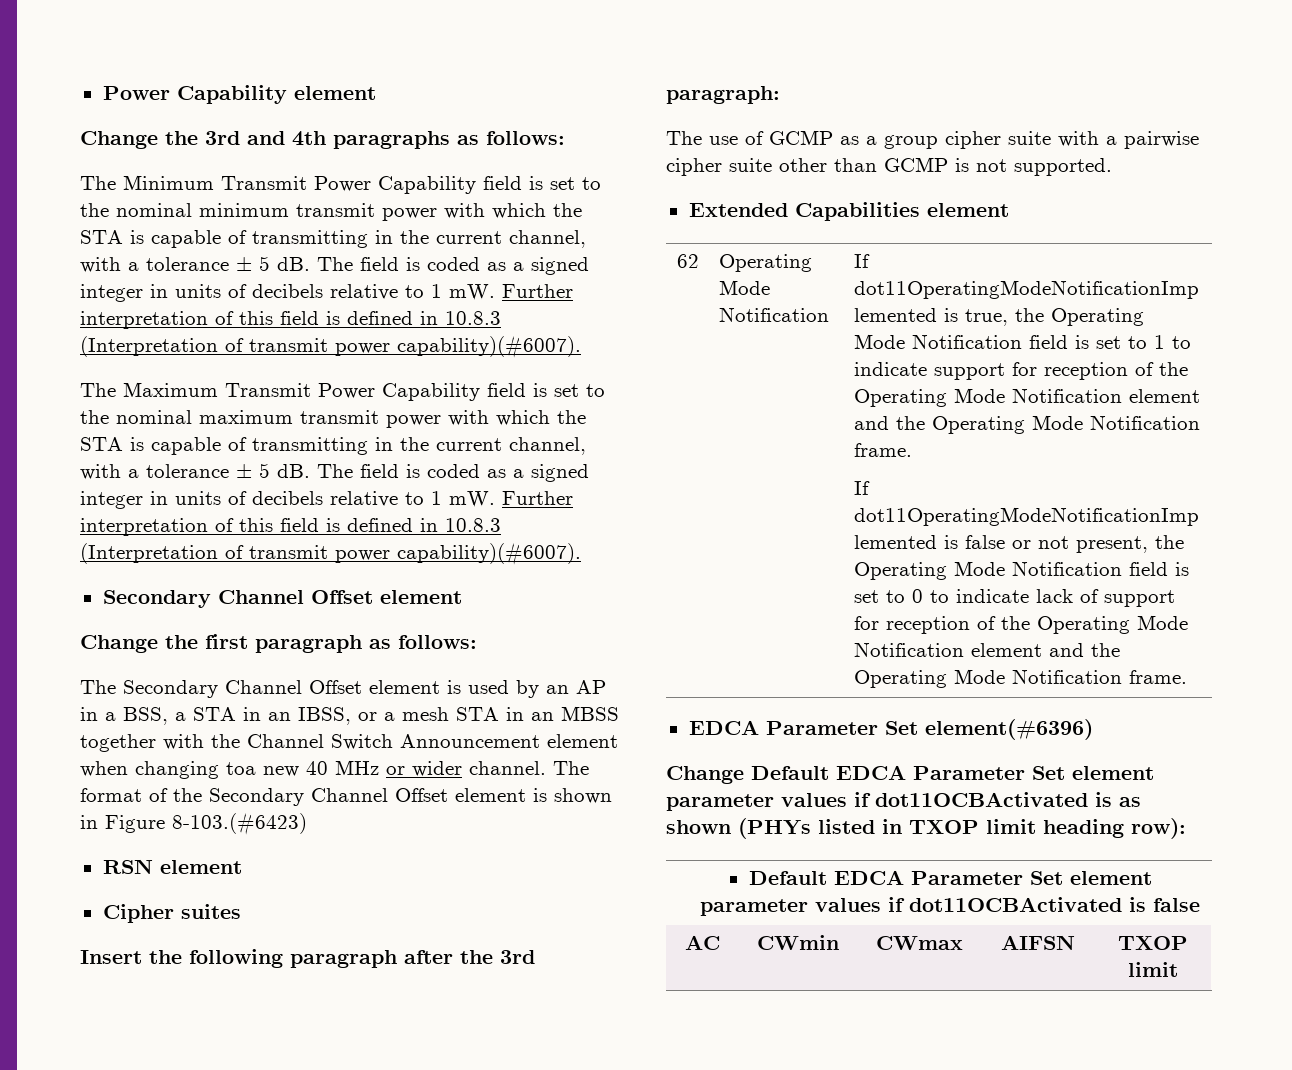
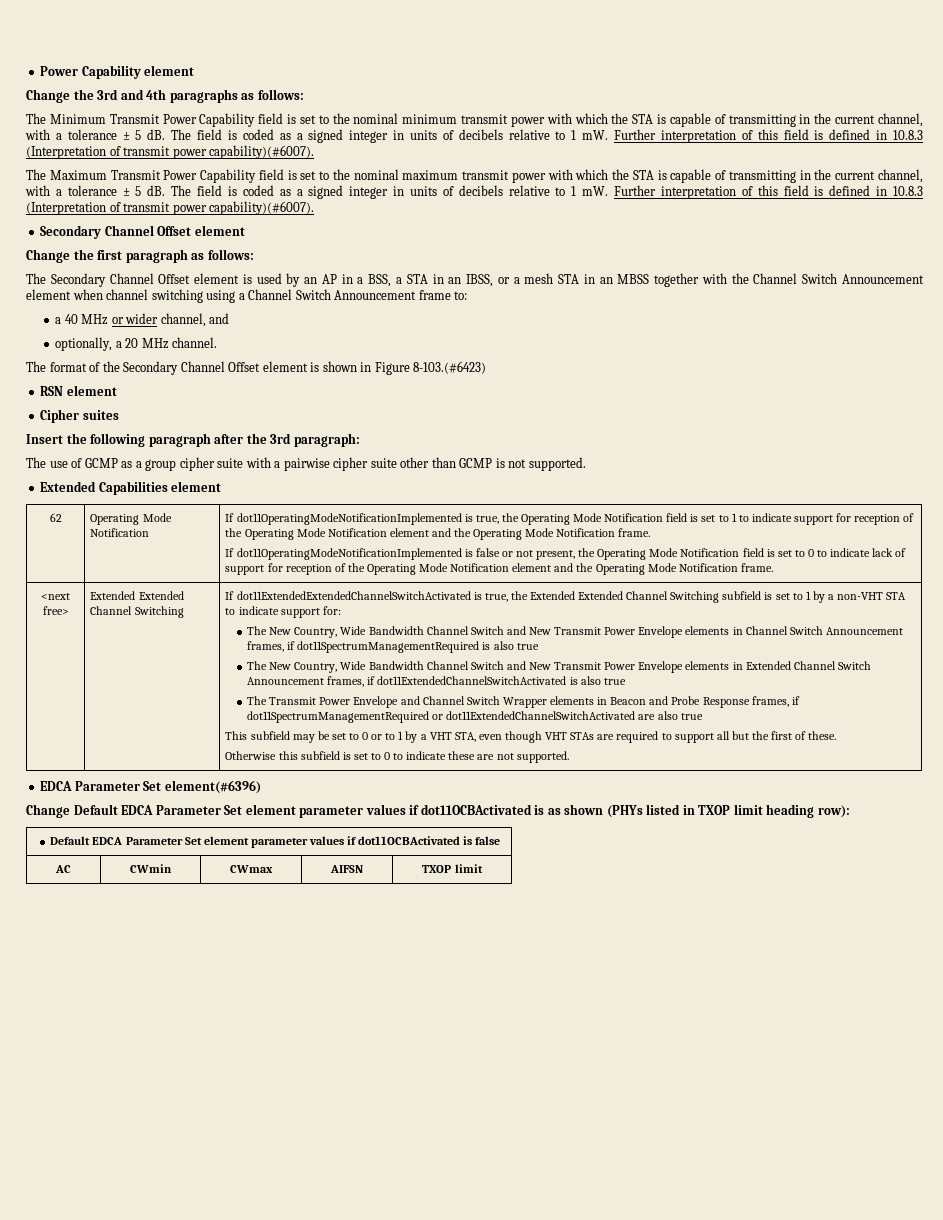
[135,760,462,779] changing toa new 40 MHz or wider -> [106,289,468,303] [55,313,230,327] [55,337,169,351] channel switching using a Channel Switch Announcement frame to: // a 40 MHz or wider channel, and // optionally, a 20 MHz
(546, 768) none -> (218, 342) //
(1188, 677) none -> [41,593,70,600] [42,606,69,615] [90,591,184,600] [90,606,184,618] [225,591,907,603] [225,606,341,618] [247,626,903,638] [247,641,539,653] [247,661,871,673] [247,676,626,687] [247,696,800,708] [247,711,703,723] [225,731,837,743] [225,751,569,763] // <next free> | Extended Extended Channel Switching | If dot11ExtendedExtendedChannelSwitchActivated is true, the Extended Extended Channel Switching subfield is set to 1 by a non-VHT STA to indicate support for: // The New Country, Wide Bandwidth Channel Switch and New Transmit Power Envelope elements in Channel Switch Announcement frames, if dot11SpectrumManagementRequired is also true // The New Country, Wide Bandwidth Channel Switch and New Transmit Power Envelope elements in Extended Channel Switch Announcement frames, if dot11ExtendedChannelSwitchActivated is also true // The Transmit Power Envelope and Channel Switch Wrapper elements in Beacon and Probe Response frames, if dot11SpectrumManagementRequired or dot11ExtendedChannelSwitchActivated are also true // This subfield may be set to 0 or to 1 by a VHT STA, even though VHT STAs are required to support all but the first of these. // Otherwise this subfield is set to 0 to indicate these are not supported.

